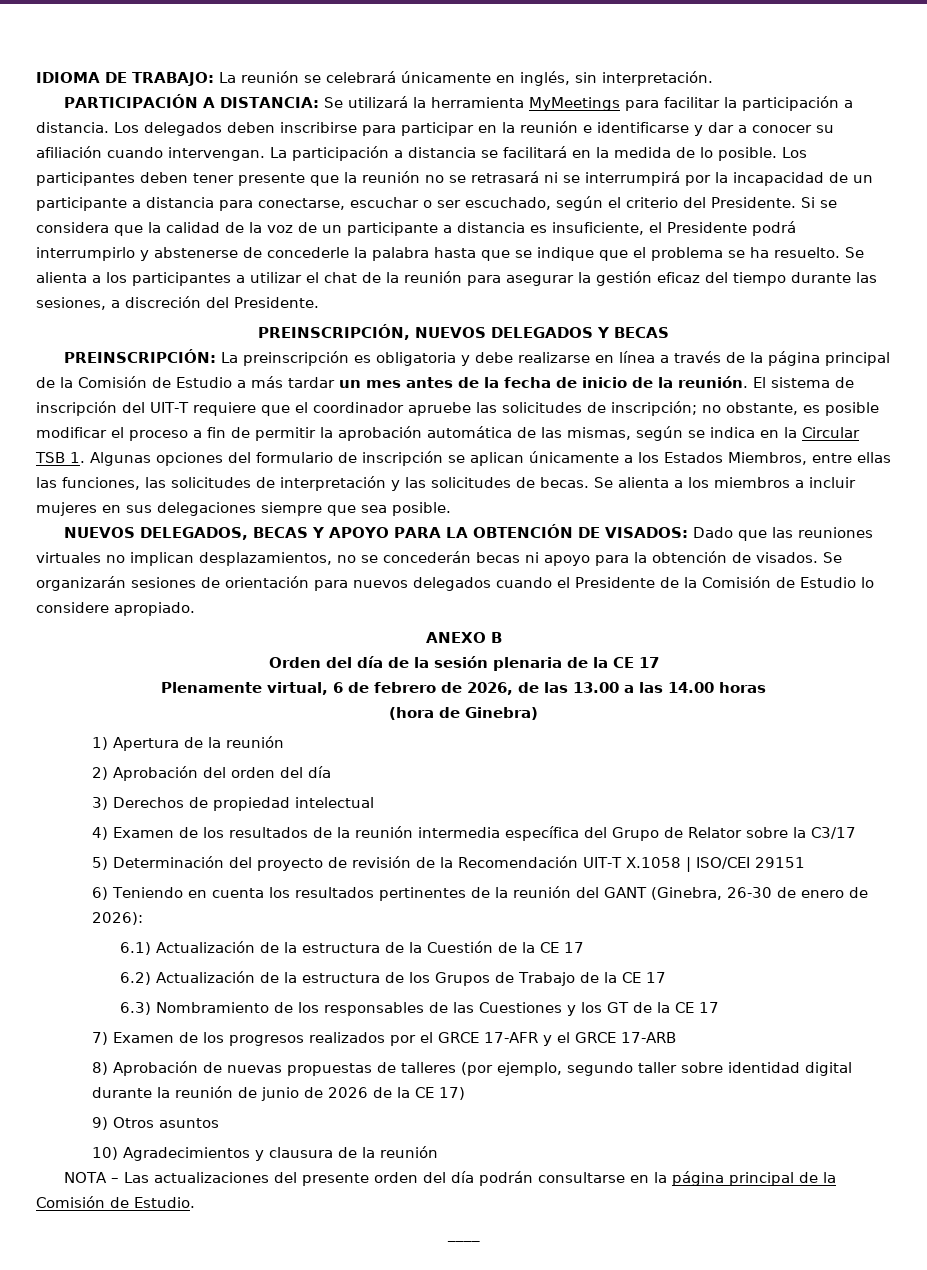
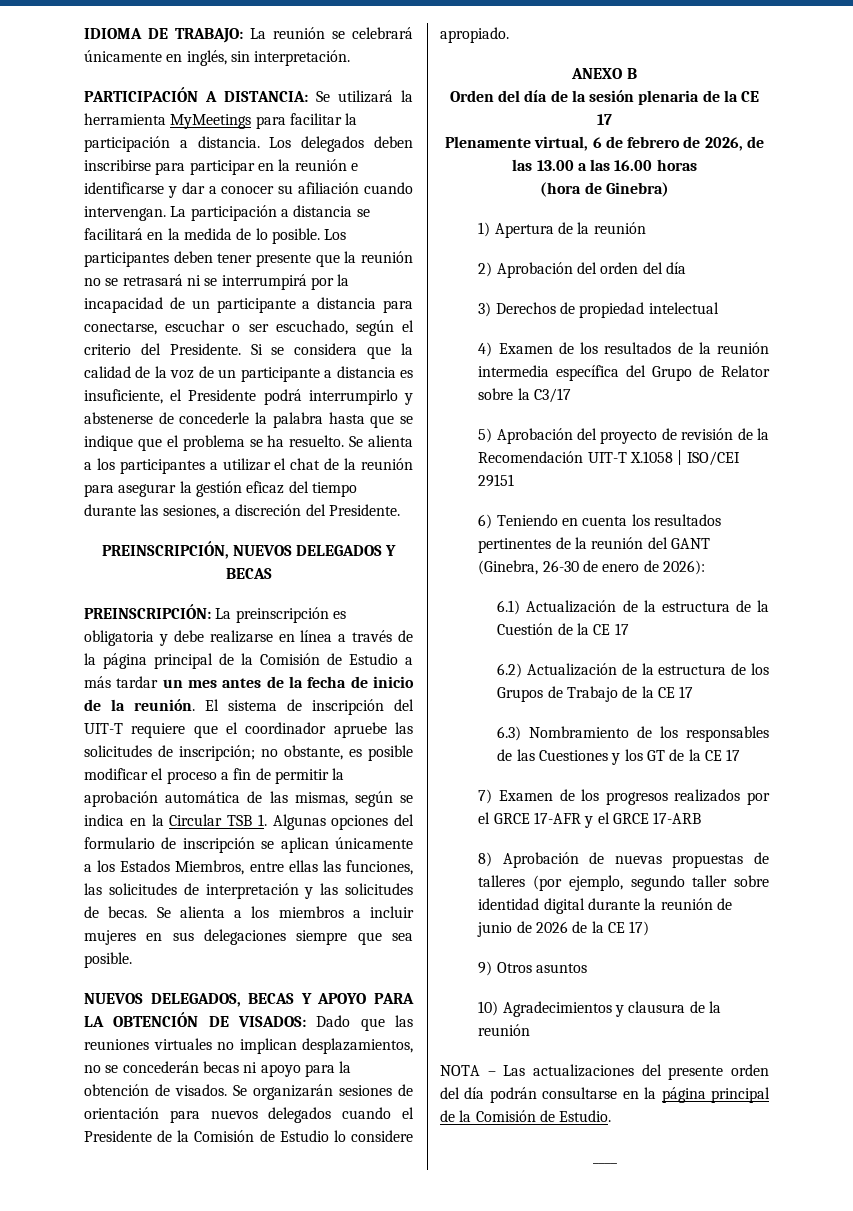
[668,682,714,693] 14.00 -> [614,160,653,171] 16.00
[113,856,225,868] Determinación -> [496,428,573,444] Aprobación

